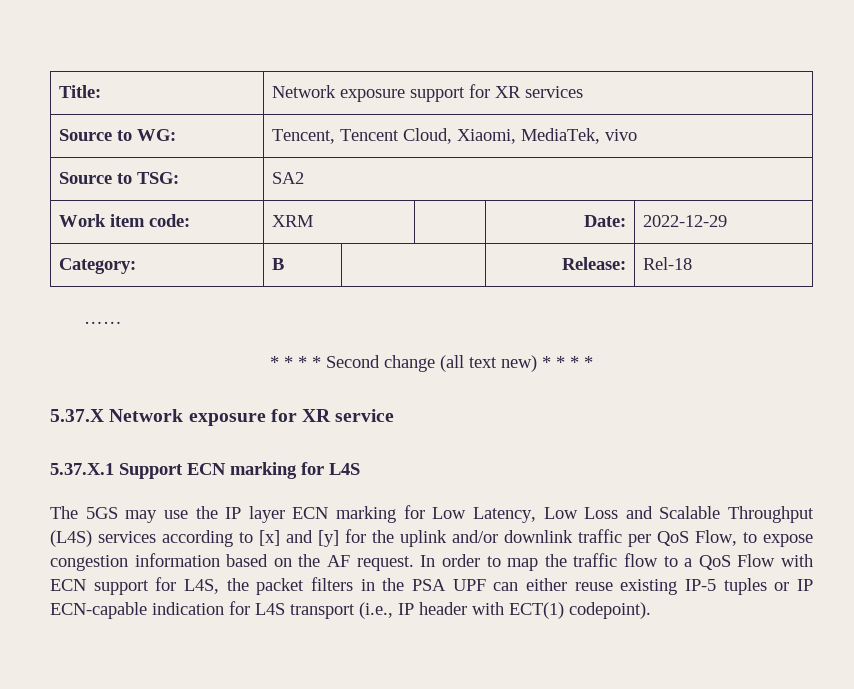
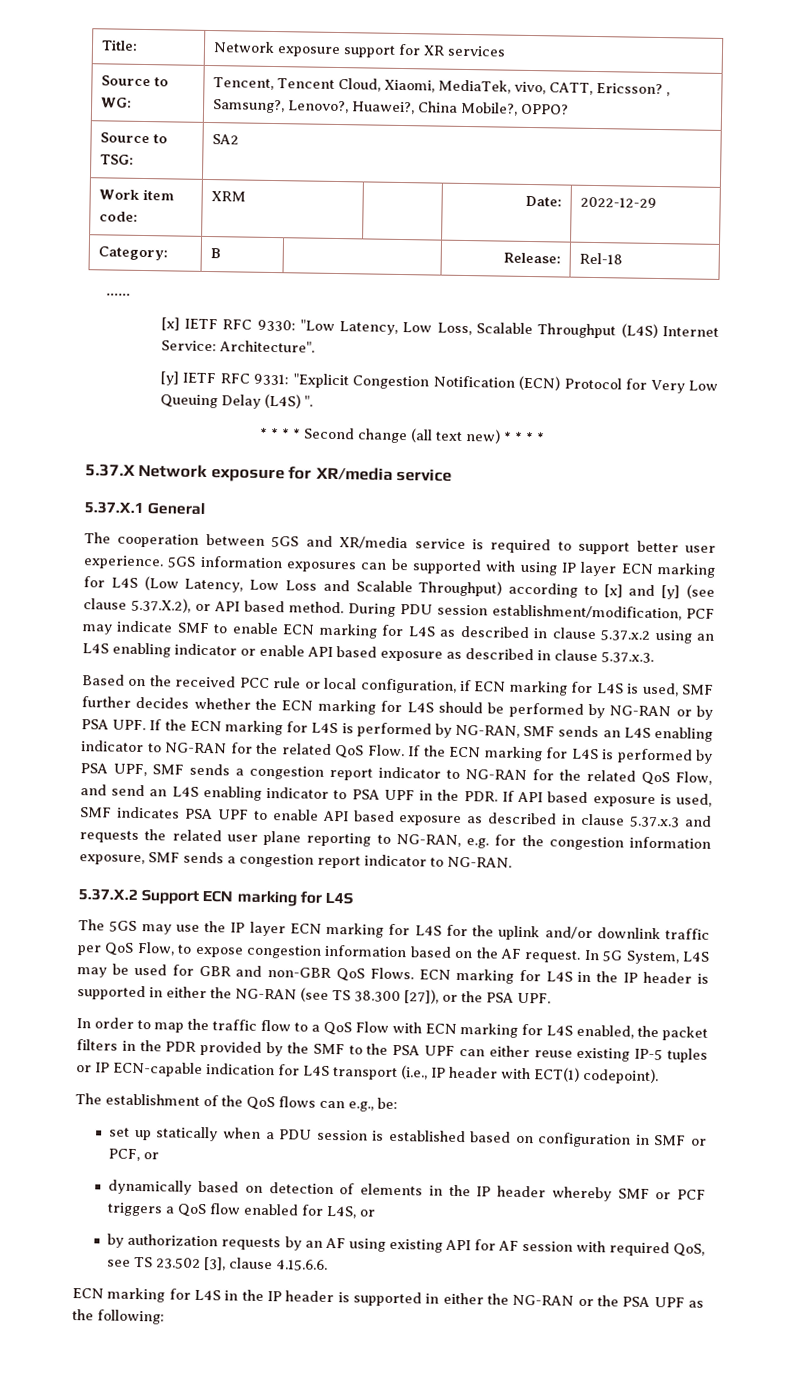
[604,129,637,141] vivo -> [514,81,671,97] [212,99,570,116] vivo, CATT, Ericsson? , Samsung?, Lenovo?, Huawei?, China Mobile?, OPPO?
(122, 322) none -> [160,317,719,339] [160,340,315,353] [159,371,719,394] [159,393,313,409] // [x] IETF RFC 9330: "Low Latency, Low Loss, Scalable Throughput (L4S) Internet Service: Architecture". // [y] IETF RFC 9331: "Explicit Congestion Notification (ECN) Protocol for Very Low Queuing Delay (L4S) ".
[302,409,332,422] XR -> [315,466,393,481] XR/media
(114, 469) none -> [147,502,206,515] [84,532,716,555] [83,555,716,578] [83,576,716,600] [83,597,715,621] [82,620,714,644] [82,642,654,663] [82,674,714,697] [81,696,713,720] [81,719,713,742] [81,740,713,764] [80,763,712,786] [80,784,713,808] [80,806,713,828] [79,829,711,851] [79,851,512,869] [78,888,138,901] General // The cooperation between 5GS and XR/media service is required to support better user experience. 5GS information exposures can be supported with using IP layer ECN marking for L4S (Low Latency, Low Loss and Scalable Throughput) according to [x] and [y] (see clause 5.37.X.2), or API based method. During PDU session establishment/modification, PCF may indicate SMF to enable ECN marking for L4S as described in clause 5.37.x.2 using an L4S enabling indicator or enable API based exposure as described in clause 5.37.x.3. // Based on the received PCC rule or local configuration, if ECN marking for L4S is used, SMF further decides whether the ECN marking for L4S should be performed by NG-RAN or by PSA UPF. If the ECN marking for L4S is performed by NG-RAN, SMF sends an L4S enabling indicator to NG-RAN for the related QoS Flow. If the ECN marking for L4S is performed by PSA UPF, SMF sends a congestion report indicator to NG-RAN for the related QoS Flow, and send an L4S enabling indicator to PSA UPF in the PDR. If API based exposure is used, SMF indicates PSA UPF to enable API based exposure as described in clause 5.37.x.3 and requests the related user plane reporting to NG-RAN, e.g. for the congestion information exposure, SMF sends a congestion report indicator to NG-RAN. // 5.37.X.2
[432,506,814,523] [50,530,339,547] Low Latency, Low Loss and Scalable Throughput (L4S) services according to [x] and [y] -> [414,925,442,936] L4S
(436, 561) none -> [602,950,710,965] [77,963,709,984] [77,985,551,1004] [76,1018,91,1029] 5G System, L4S may be used for GBR and non-GBR QoS Flows. ECN marking for L4S in the IP header is supported in either the NG-RAN (see TS 38.300 [27]), or the PSA UPF. // In
[93,577,219,595] support for L4S, -> [460,1023,634,1039] marking for L4S enabled,
(405, 584) none -> [165,1040,389,1057] PDR provided by the SMF to the
(651, 610) none -> [75,1093,398,1112] [109,1126,707,1148] [108,1148,160,1162] [108,1179,706,1202] [107,1202,376,1219] [107,1233,705,1257] [107,1256,329,1271] [72,1287,704,1308] [72,1309,165,1325] // The establishment of the QoS flows can e.g., be: // set up statically when a PDU session is established based on configuration in SMF or PCF, or // dynamically based on detection of elements in the IP header whereby SMF or PCF triggers a QoS flow enabled for L4S, or // by authorization requests by an AF using existing API for AF session with required QoS, see TS 23.502 [3], clause 4.15.6.6. // ECN marking for L4S in the IP header is supported in either the NG-RAN or the PSA UPF as the following:

